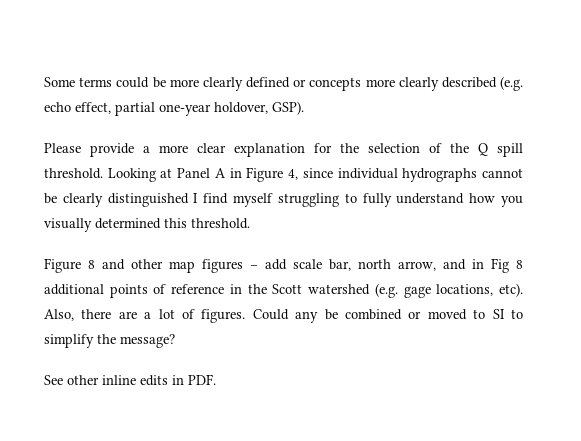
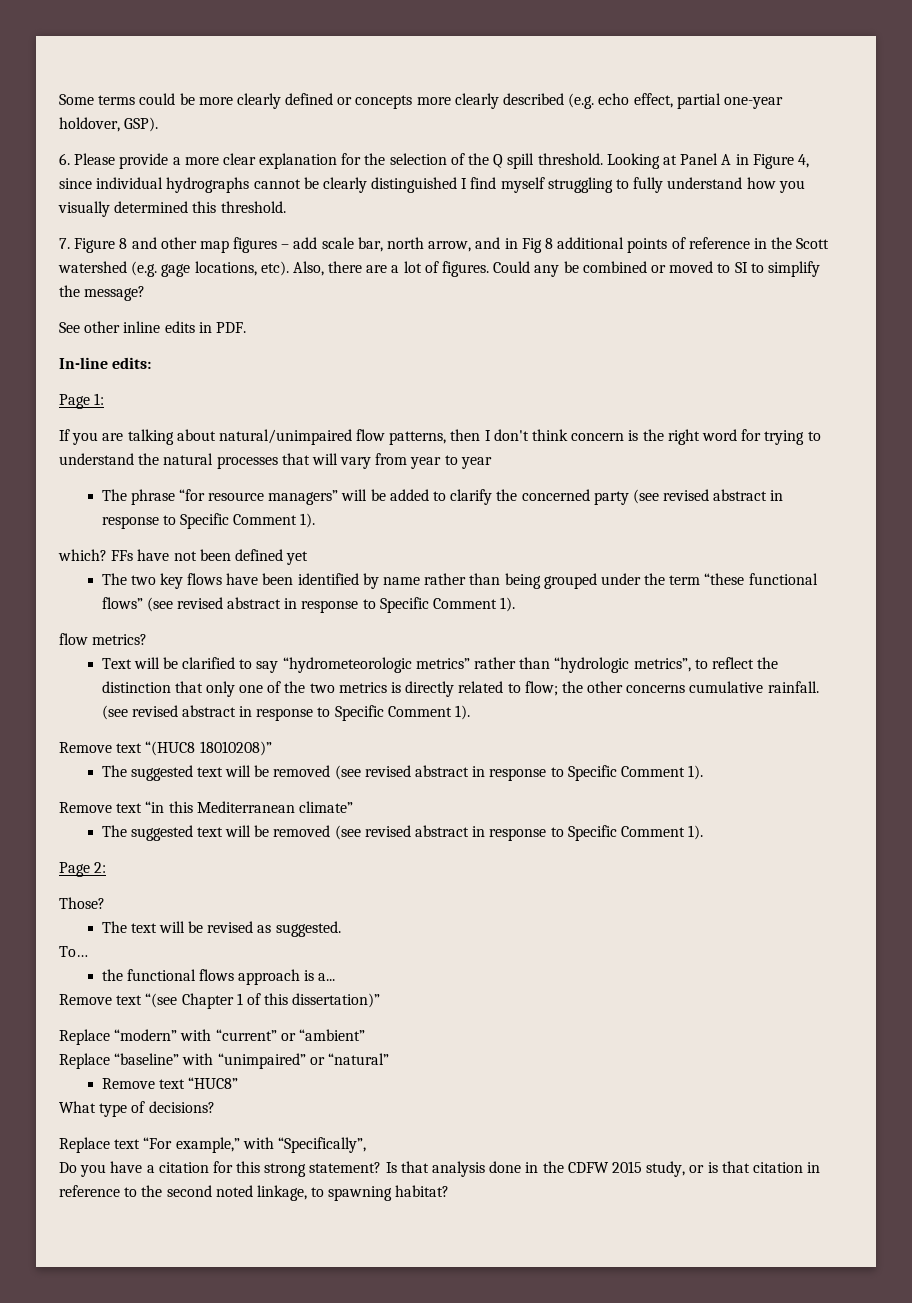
(304, 108) none -> [59,153,70,165] 6.
(250, 223) none -> [59,238,70,249] 7.
(216, 379) none -> [59,357,152,369] [59,393,105,409] [59,429,821,445] [59,453,492,469] [101,489,784,505] [101,513,316,529] [58,549,309,565] [101,573,818,589] [101,597,516,613] [59,633,148,645] [101,657,779,673] [101,681,819,697] [101,705,471,721] [59,741,272,756] [101,765,704,781] [59,801,353,813] [101,825,704,841] [59,862,107,877] [59,897,105,909] [101,921,341,937] [59,946,88,957] [101,969,336,985] [59,993,381,1009] [59,1029,365,1045] [59,1053,389,1069] [101,1077,238,1089] [59,1101,215,1117] [59,1137,366,1153] [59,1161,821,1177] [59,1185,450,1201] // In-line edits: // Page 1: // If you are talking about natural/unimpaired flow patterns, then I don't think concern is the right word for trying to understand the natural processes that will vary from year to year // The phrase “for resource managers” will be added to clarify the concerned party (see revised abstract in response to Specific Comment 1). // which? FFs have not been defined yet // The two key flows have been identified by name rather than being grouped under the term “these functional flows” (see revised abstract in response to Specific Comment 1). // flow metrics? // Text will be clarified to say “hydrometeorologic metrics” rather than “hydrologic metrics”, to reflect the distinction that only one of the two metrics is directly related to flow; the other concerns cumulative rainfall. (see revised abstract in response to Specific Comment 1). // Remove text “(HUC8 18010208)” // The suggested text will be removed (see revised abstract in response to Specific Comment 1). // Remove text “in this Mediterranean climate” // The suggested text will be removed (see revised abstract in response to Specific Comment 1). // Page 2: // Those? // The text will be revised as suggested. // To… // the functional flows approach is a... // Remove text “(see Chapter 1 of this dissertation)” // Replace “modern” with “current” or “ambient” // Replace “baseline” with “unimpaired” or “natural” // Remove text “HUC8” // What type of decisions? // Replace text “For example,” with “Specifically”, // Do you have a citation for this strong statement? Is that analysis done in the CDFW 2015 study, or is that citation in reference to the second noted linkage, to spawning habitat?

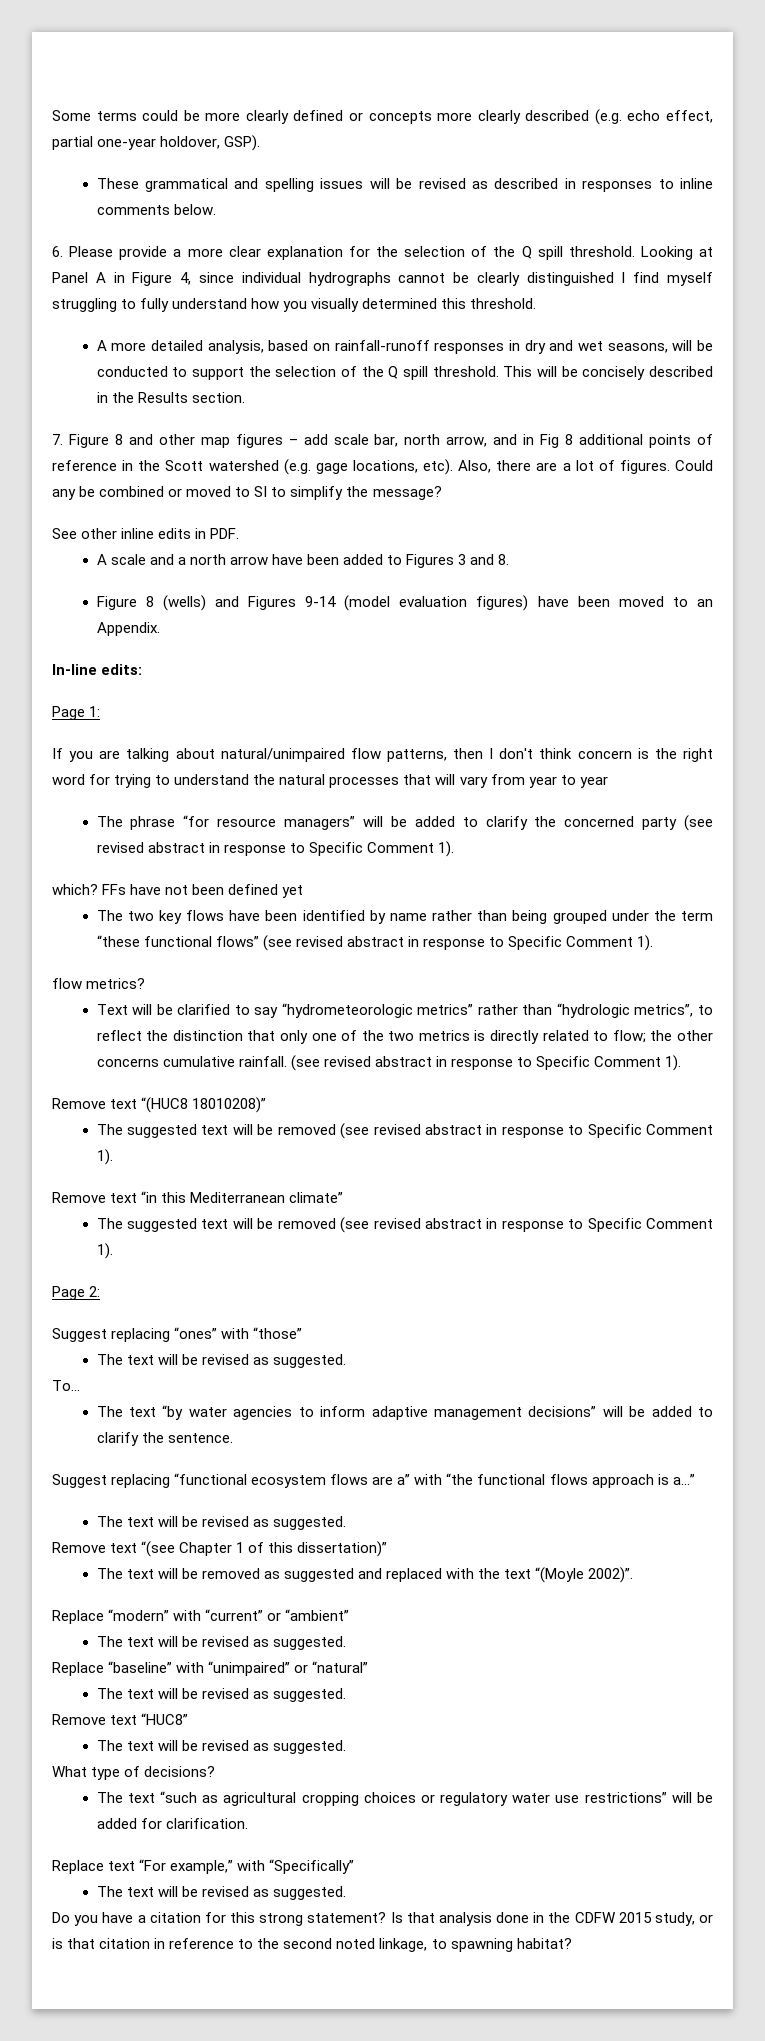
(159, 124) none -> [96,178,713,192] [96,204,216,215] // These grammatical and spelling issues will be revised as described in responses to inline comments below.
(286, 207) none -> [96,340,713,354] [96,366,714,380] [96,392,245,403] // A more detailed analysis, based on rainfall-runoff responses in dry and wet seasons, will be conducted to support the selection of the Q spill threshold. This will be concisely described in the Results section.
(246, 327) none -> [96,554,510,568] [96,595,713,611] [96,622,160,636] // A scale and a north arrow have been added to Figures 3 and 8. // Figure 8 (wells) and Figures 9-14 (model evaluation figures) have been moved to an Appendix.
[59,897,105,909] Those? -> [52,1327,303,1342] Suggest replacing “ones” with “those”
[101,969,336,985] the functional flows approach is a... -> [96,1405,713,1420] [96,1432,233,1446] [52,1473,695,1488] [96,1516,346,1530] The text “by water agencies to inform adaptive management decisions” will be added to clarify the sentence. // Suggest replacing “functional ecosystem flows are a” with “the functional flows approach is a...” // The text will be revised as suggested.
(381, 1000) none -> [96,1567,634,1583] // The text will be removed as suggested and replaced with the text “(Moyle 2002)”.
(365, 1035) none -> [96,1636,346,1650] // The text will be revised as suggested.
[101,1077,238,1089] [59,1101,215,1117] Remove text “HUC8” // What type of decisions? -> [96,1688,346,1702] [52,1713,189,1725] [96,1740,346,1754] [52,1766,216,1780] [96,1791,713,1806] [96,1818,248,1829] The text will be revised as suggested. // Remove text “HUC8” // The text will be revised as suggested. // What type of decisions? // The text “such as agricultural cropping choices or regulatory water use restrictions” will be added for clarification.
[277,1137,366,1153] “Specifically”, -> [269,1859,355,1874] [96,1886,346,1900] “Specifically” // The text will be revised as suggested.

